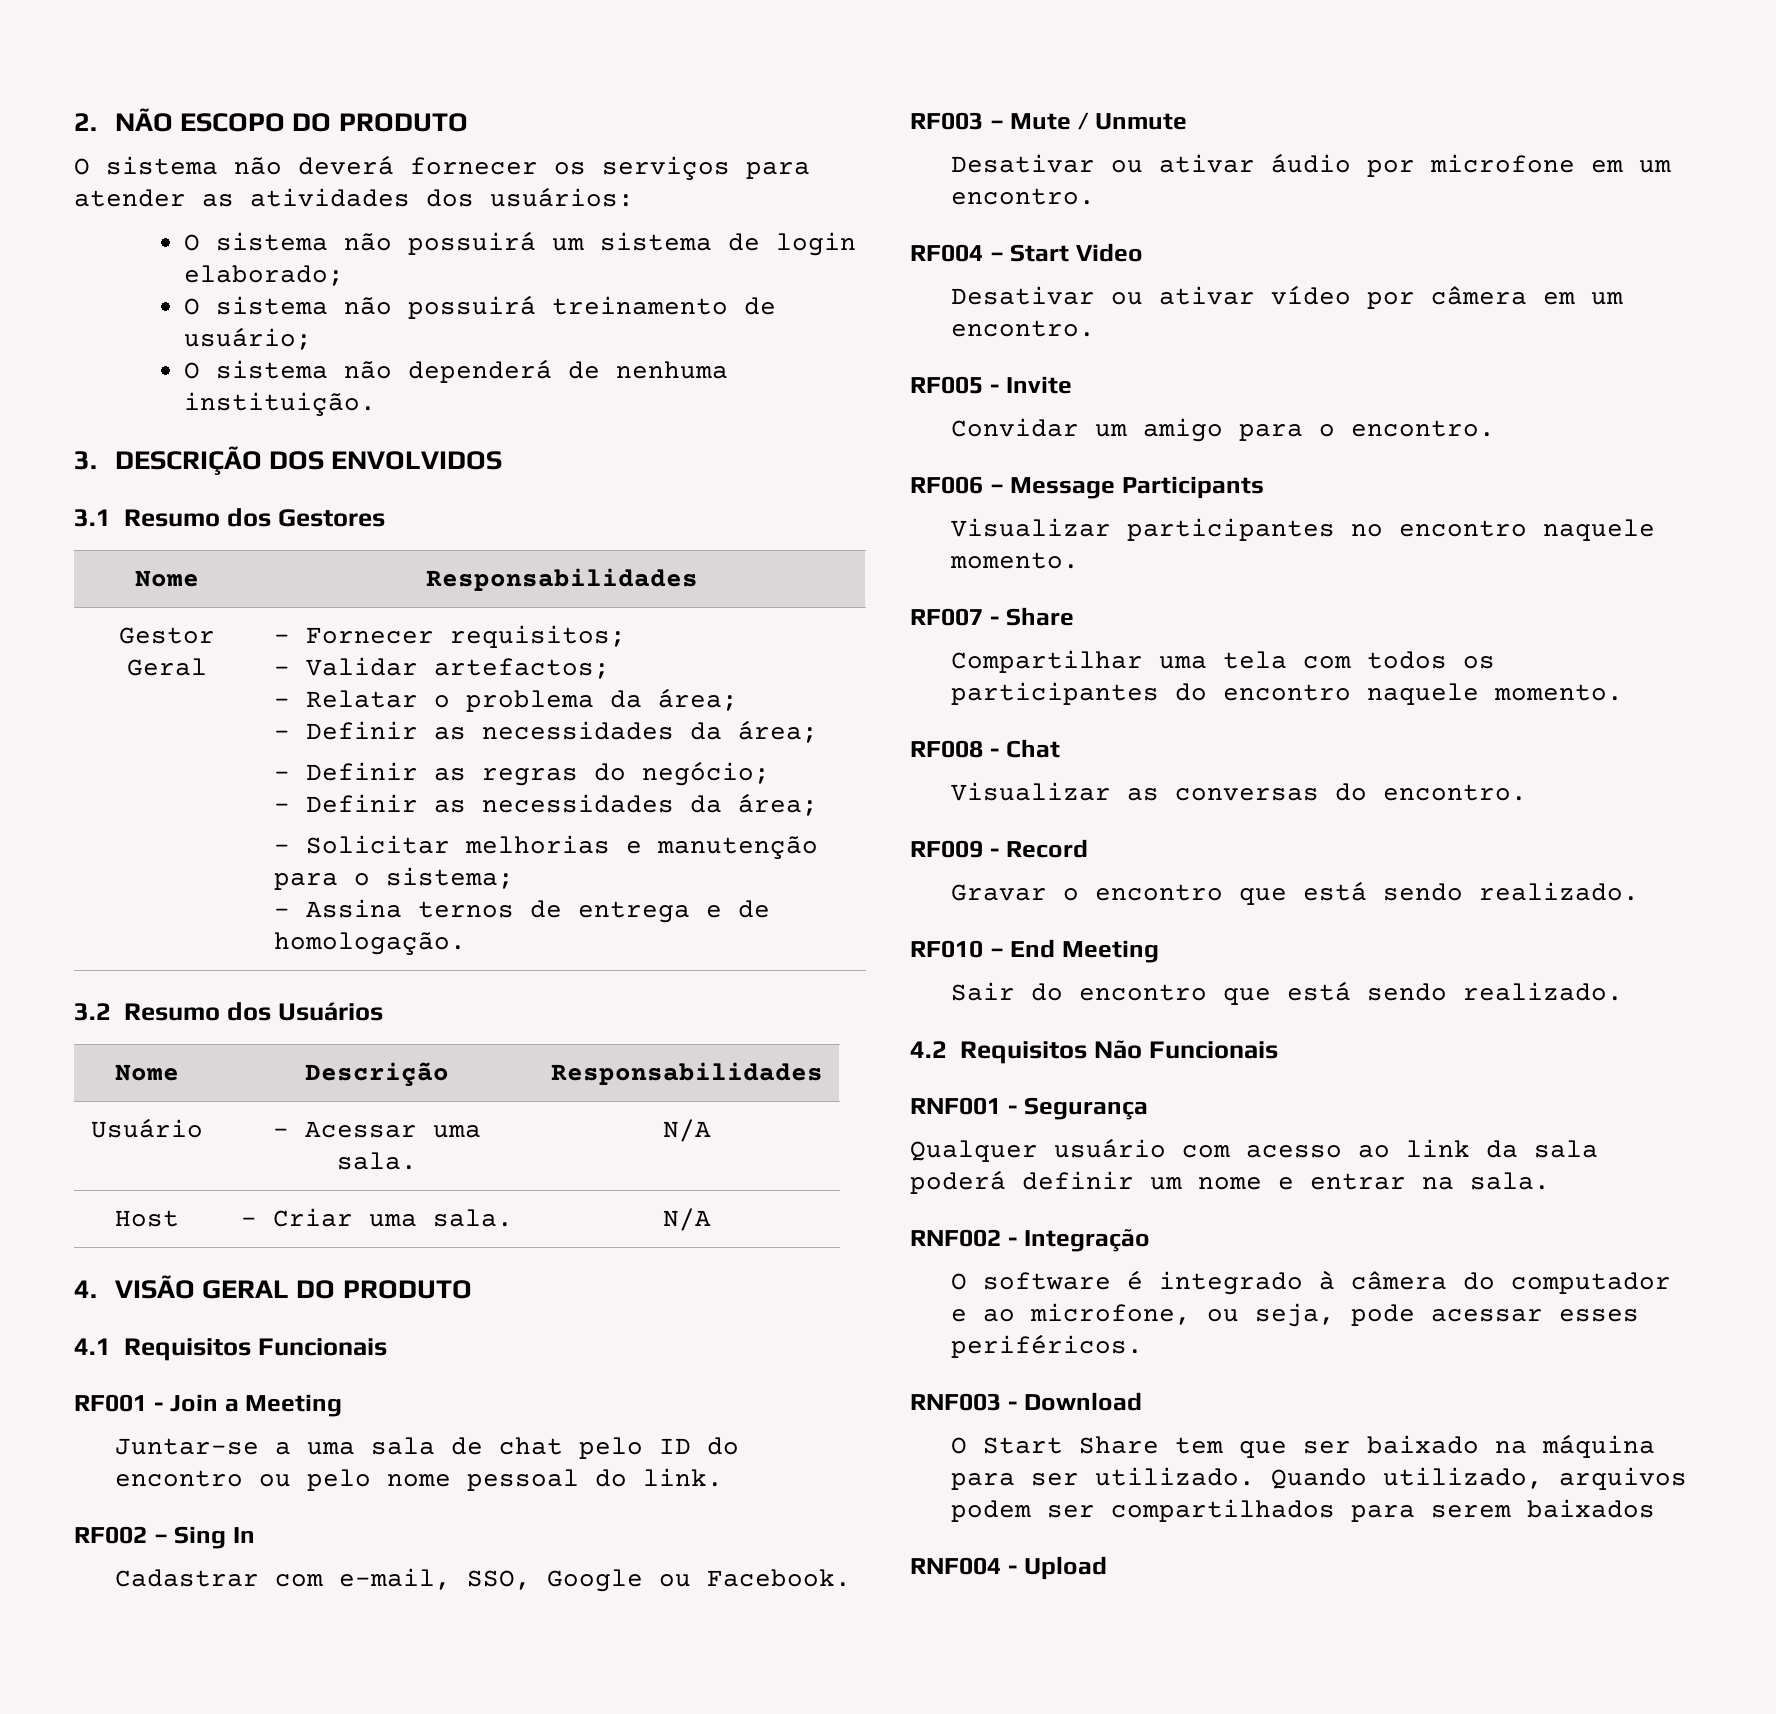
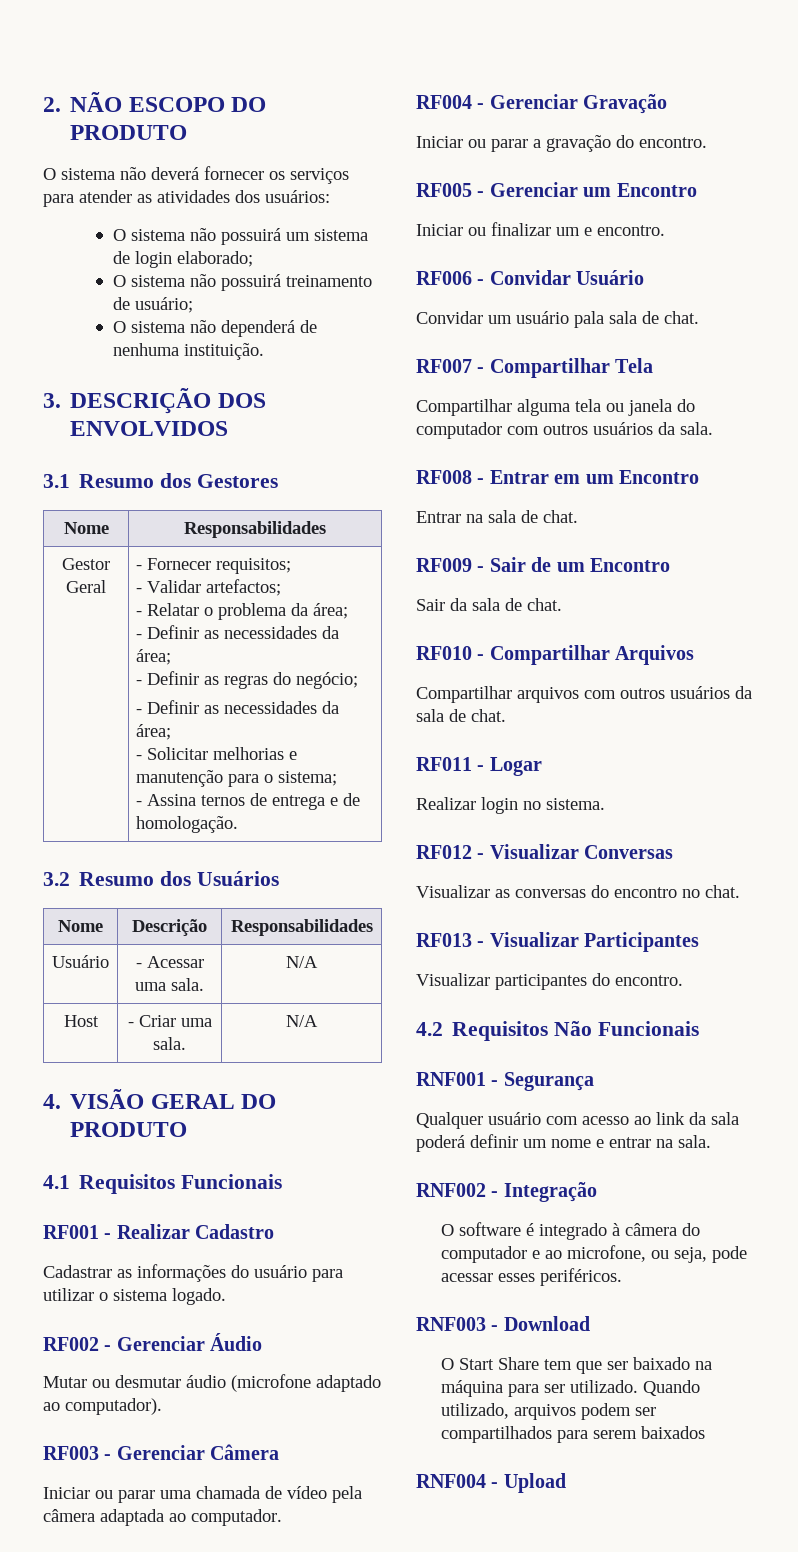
[170,1394,343,1417] [114,1437,739,1459] [114,1468,723,1491] [74,1526,255,1549] [114,1568,851,1592] [910,112,1188,130] [950,153,1671,177] [950,188,1095,205] [910,243,1143,262] [950,285,1623,309] [950,320,1095,337] [910,376,1073,394] [950,418,1495,442] [910,476,1264,499] [950,518,1655,541] [949,552,1079,569] Join a Meeting // Juntar-se a uma sala de chat pelo ID do encontro ou pelo nome pessoal do link. // RF002 – Sing In // Cadastrar com e-mail, SSO, Google ou Facebook. // RF003 – Mute / Unmute // Desativar ou ativar áudio por microfone em um encontro. // RF004 – Start Video // Desativar ou ativar vídeo por câmera em um encontro. // RF005 - Invite // Convidar um amigo para o encontro. // RF006 – Message Participants // Visualizar participantes no encontro naquele momento. -> [116,1224,275,1239] [43,1264,343,1282] [43,1288,226,1305] [43,1333,263,1351] [43,1374,381,1392] [43,1398,162,1415] [43,1444,280,1460] [43,1486,362,1503] [43,1509,282,1526] [416,94,668,114] [416,135,707,152] [416,182,697,197] [416,222,665,236] [416,270,645,285] [416,311,699,328] Realizar Cadastro // Cadastrar as informações do usuário para utilizar o sistema logado. // RF002 - Gerenciar Áudio // Mutar ou desmutar áudio (microfone adaptado ao computador). // RF003 - Gerenciar Câmera // Iniciar ou parar uma chamada de vídeo pela câmera adaptada ao computador. // RF004 - Gerenciar Gravação // Iniciar ou parar a gravação do encontro. // RF005 - Gerenciar um Encontro // Iniciar ou finalizar um e encontro. // RF006 - Convidar Usuário // Convidar um usuário pala sala de chat.
[1006,607,1075,626] [950,650,1495,673] [950,682,1623,705] [910,739,1061,758] [950,782,1527,801] [910,839,1089,858] [950,881,1639,905] [910,939,1159,963] [950,981,1623,1005] Share // Compartilhar uma tela com todos os participantes do encontro naquele momento. // RF008 - Chat // Visualizar as conversas do encontro. // RF009 - Record // Gravar o encontro que está sendo realizado. // RF010 – End Meeting // Sair do encontro que está sendo realizado. -> [489,358,654,378] [416,399,695,416] [416,422,713,439] [416,470,699,484] [416,510,578,523] [416,557,670,572] [416,598,562,611] [416,645,695,665] [416,686,752,703] [416,709,506,722] [416,757,542,776] [416,797,605,814] [416,844,674,859] [416,885,740,898] [416,932,700,952] [416,973,683,990] Compartilhar Tela // Compartilhar alguma tela ou janela do computador com outros usuários da sala. // RF008 - Entrar em um Encontro // Entrar na sala de chat. // RF009 - Sair de um Encontro // Sair da sala de chat. // RF010 - Compartilhar Arquivos // Compartilhar arquivos com outros usuários da sala de chat. // RF011 - Logar // Realizar login no sistema. // RF012 - Visualizar Conversas // Visualizar as conversas do encontro no chat. // RF013 - Visualizar Participantes // Visualizar participantes do encontro.

